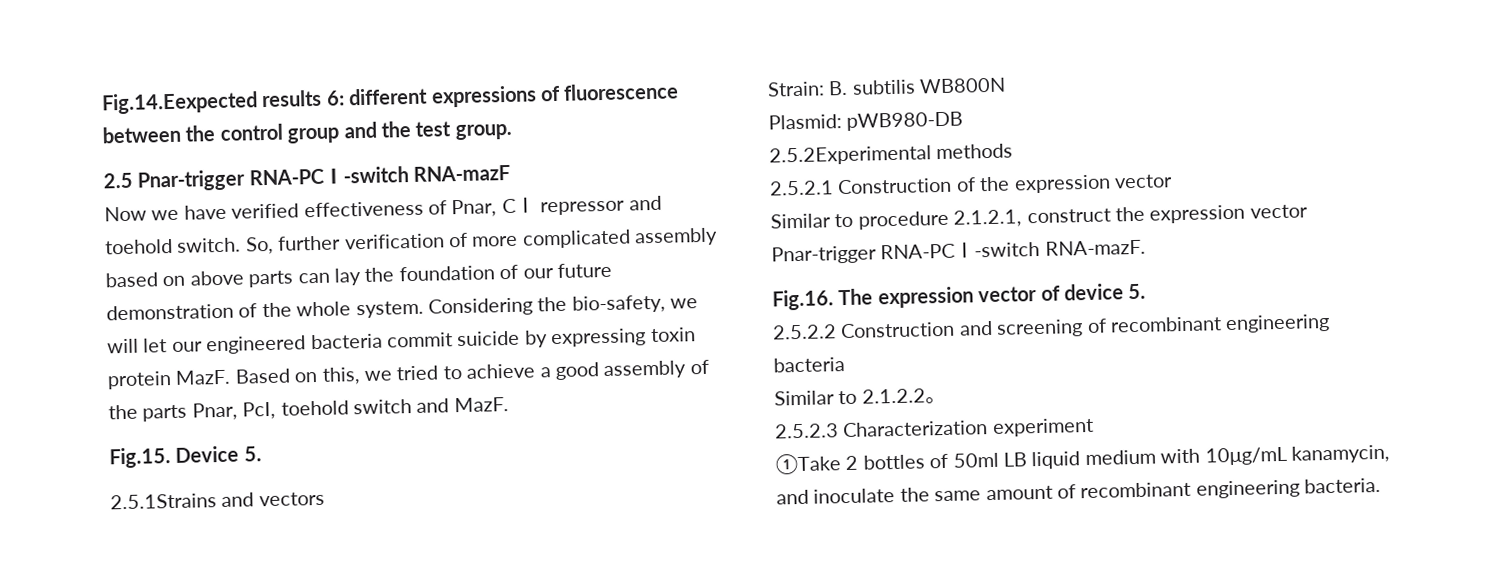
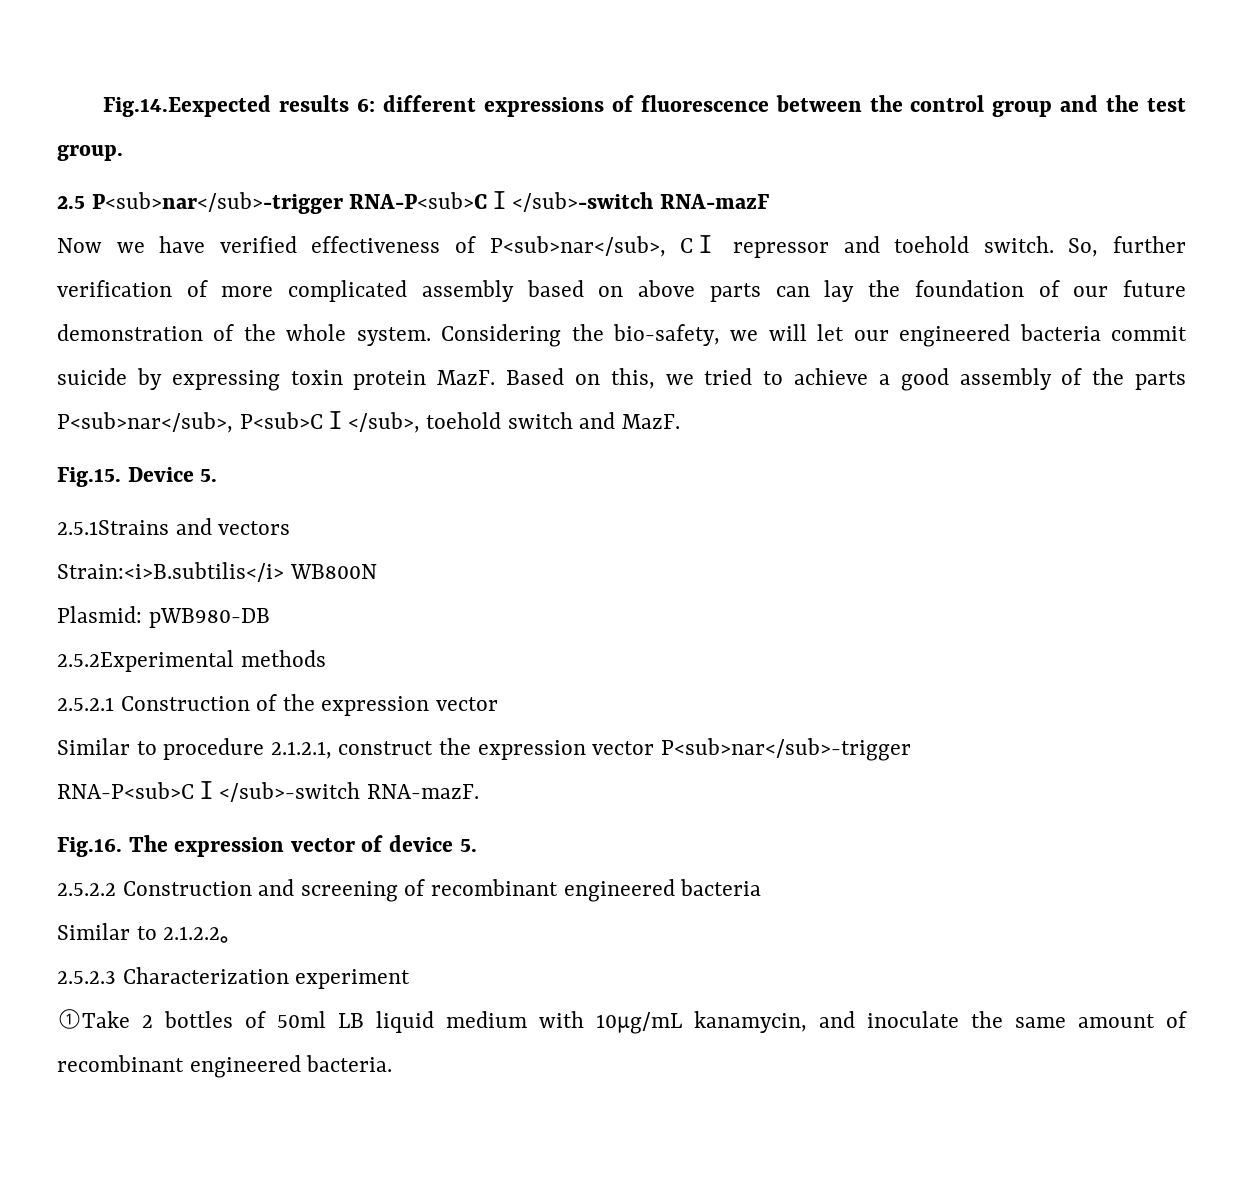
[137,166,409,192] Pnar-trigger RNA-PCⅠ-switch -> [91,191,654,214] P<sub>nar</sub>-trigger RNA-P<sub>CⅠ</sub>-switch
[451,199,498,218] Pnar, -> [489,236,666,257] P<sub>nar</sub>,
[191,401,277,421] Pnar, PcI, -> [57,411,420,433] P<sub>nar</sub>, P<sub>CⅠ</sub>,
[767,79,916,97] Strain: B. subtilis -> [57,562,284,582] Strain:<i>B.subtilis</i>
[771,240,1041,265] Pnar-trigger RNA-PCⅠ-switch -> [660,738,911,761] [57,781,360,802] P<sub>nar</sub>-trigger RNA-P<sub>CⅠ</sub>-switch
[1225,313,1331,334] engineering -> [563,879,675,902] engineered
[1195,479,1300,499] engineering -> [189,1055,301,1078] engineered

